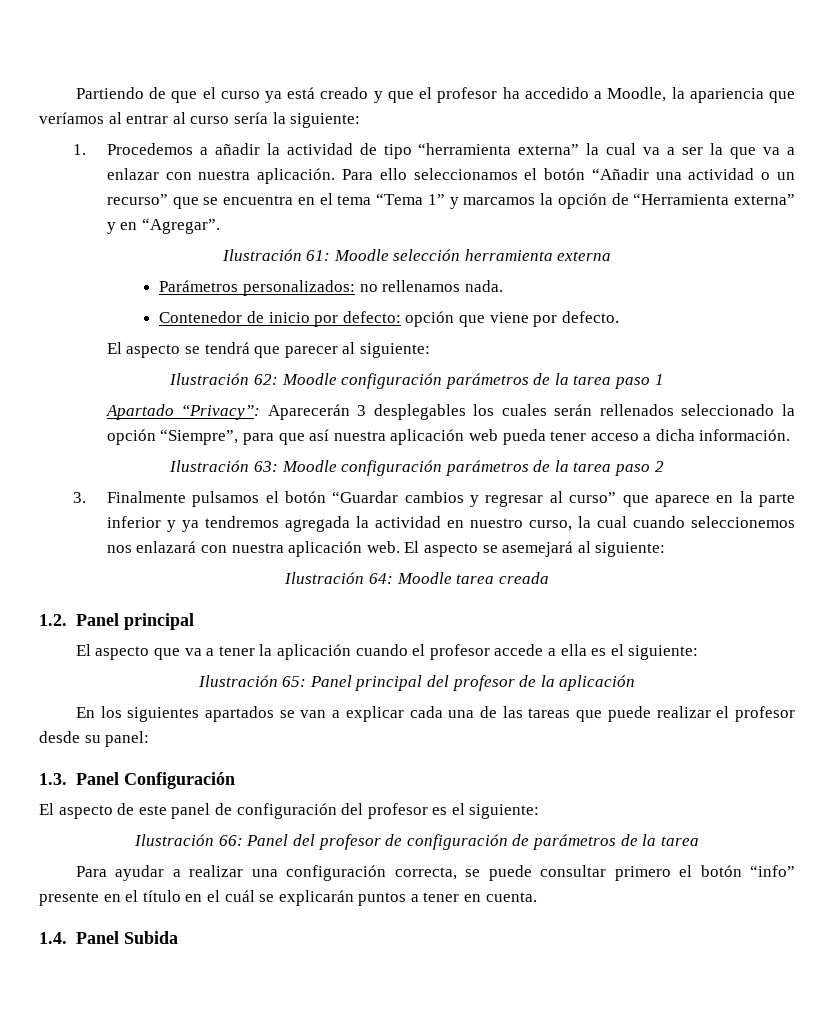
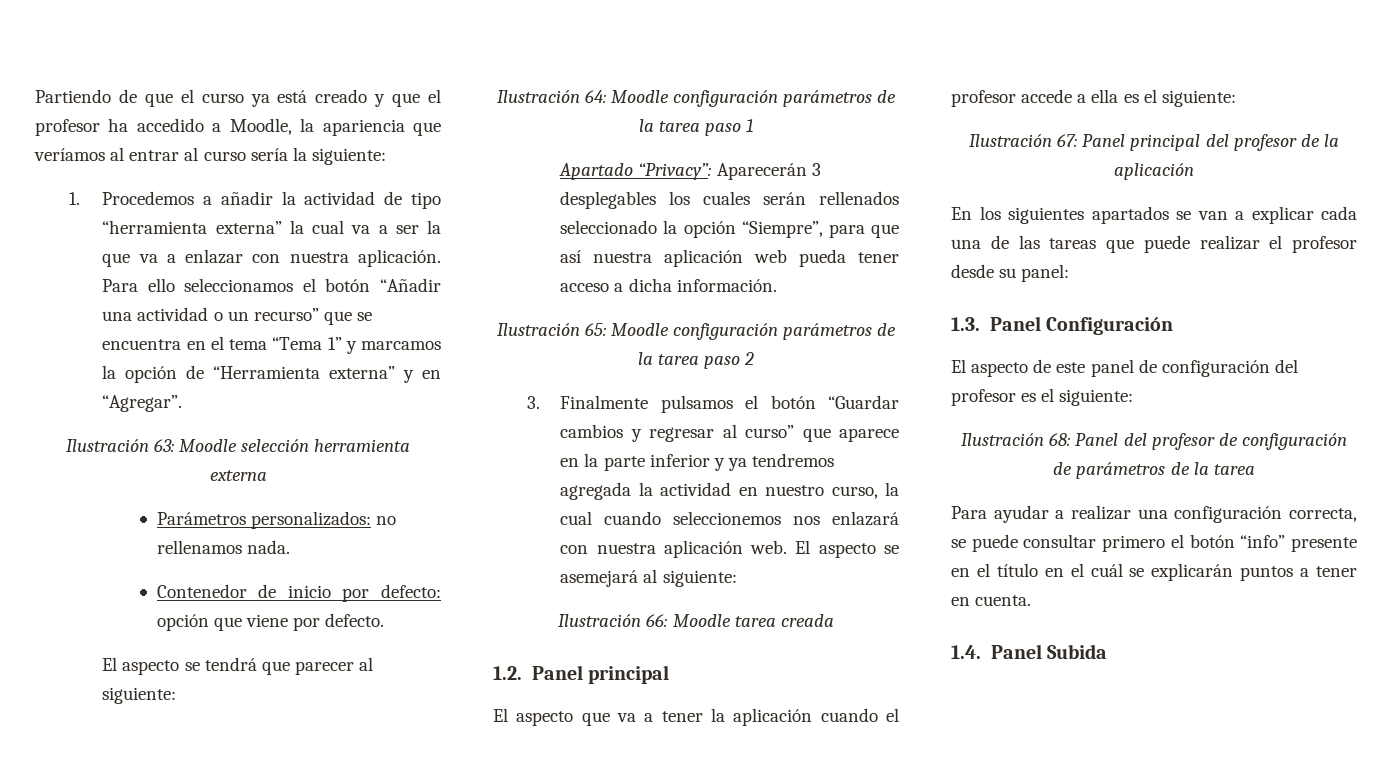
[306,250,331,261] 61: -> [153,439,174,452] 63:
[253,374,278,385] 62: -> [584,90,606,103] 64:
[253,461,278,472] 63: -> [584,323,606,336] 65:
[368,573,393,584] 64: -> [646,614,668,627] 66:
[282,676,307,687] 65: -> [1057,134,1078,147] 67:
[218,835,243,846] 66: -> [1049,433,1071,446] 68:

